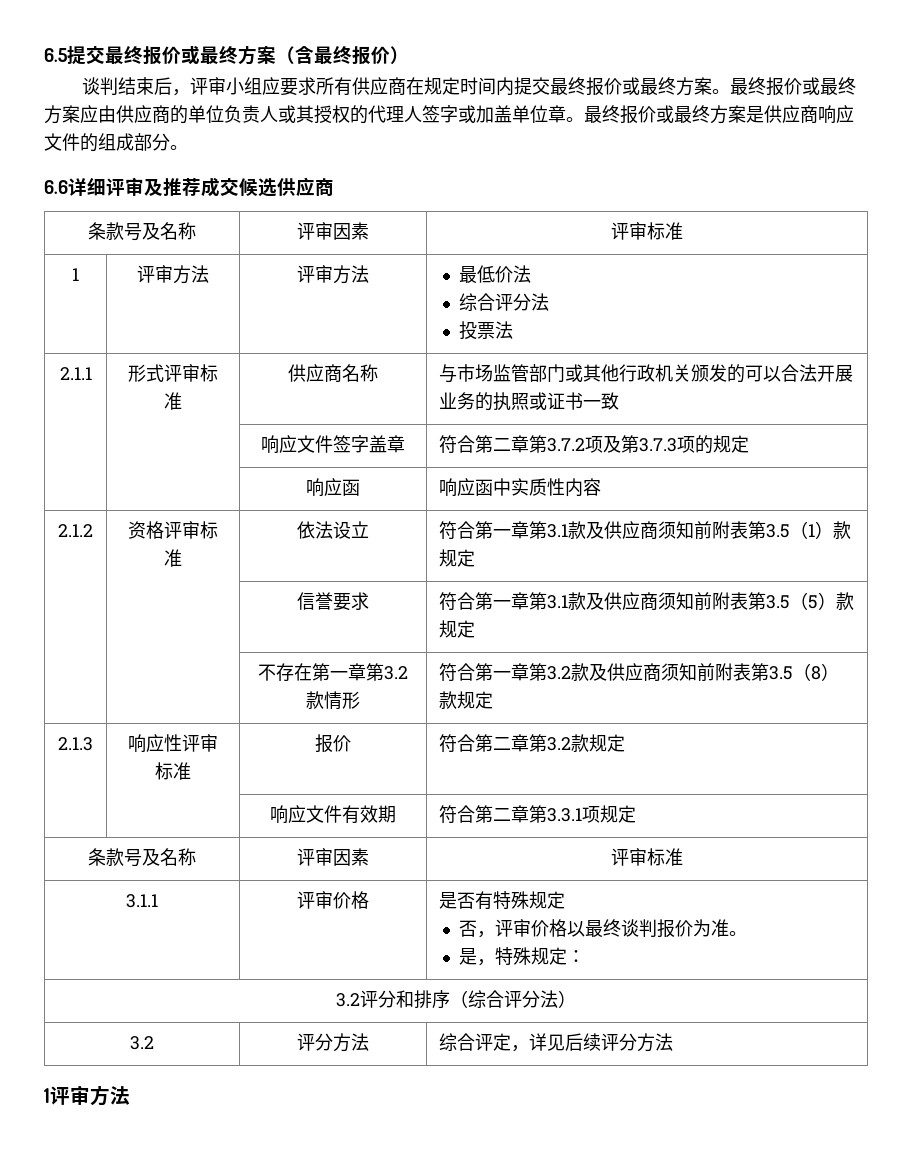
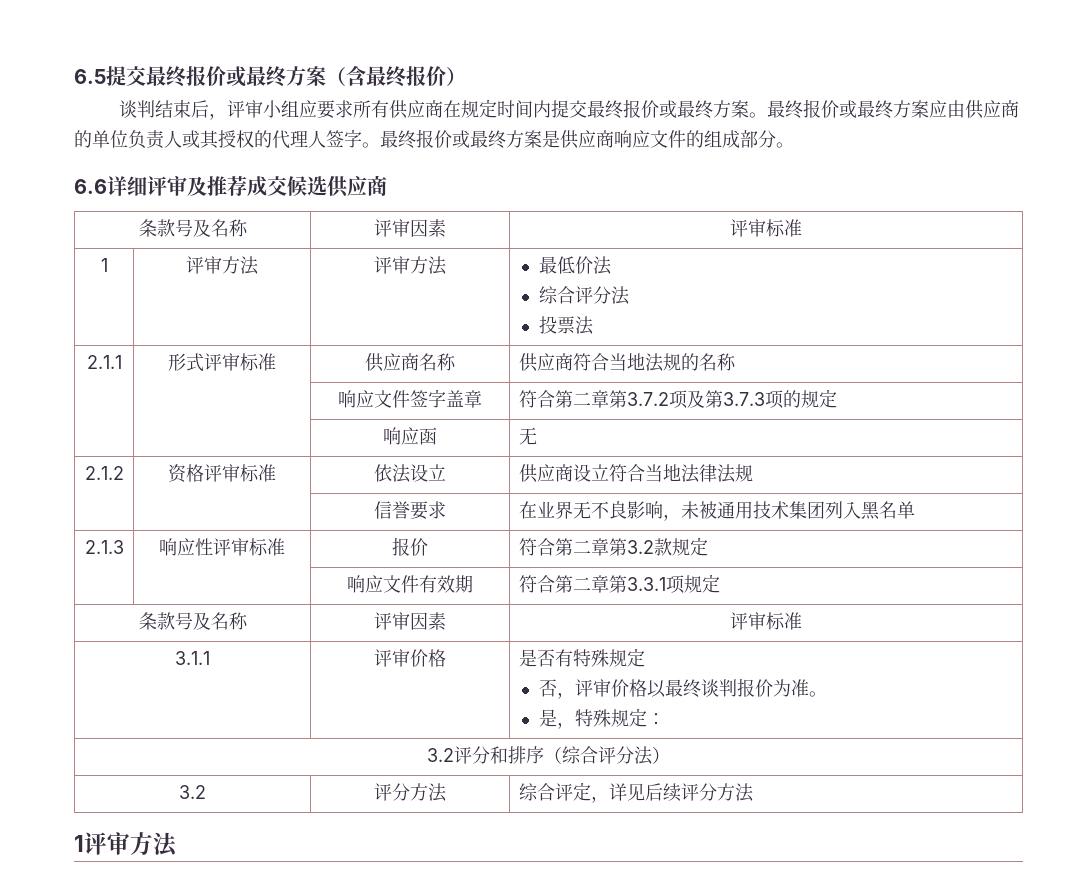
[458,105,566,123] 或加盖单位章 -> (362, 138) none
[439,364,854,383] [439,392,620,411] 与市场监管部门或其他行政机关颁发的可以合法开展业务的执照或证书一致 -> [518,353,736,372] 供应商符合当地法规的名称
[439,478,602,497] 响应函中实质性内容 -> [518,427,537,445] 无
[439,521,852,540] [439,549,476,567] 符合第一章第3.1款及供应商须知前附表第3.5（1）款规定 -> [518,464,753,483] 供应商设立符合当地法律法规
[439,592,855,611] [439,620,476,638] [258,663,408,681] [306,691,360,710] [439,663,840,682] [439,691,494,709] 符合第一章第3.1款及供应商须知前附表第3.5（5）款规定 // | | 不存在第一章第3.2款情形 | 符合第一章第3.2款及供应商须知前附表第3.5（8）款规定 -> [518,501,915,521] 在业界无不良影响，未被通用技术集团列入黑名单

